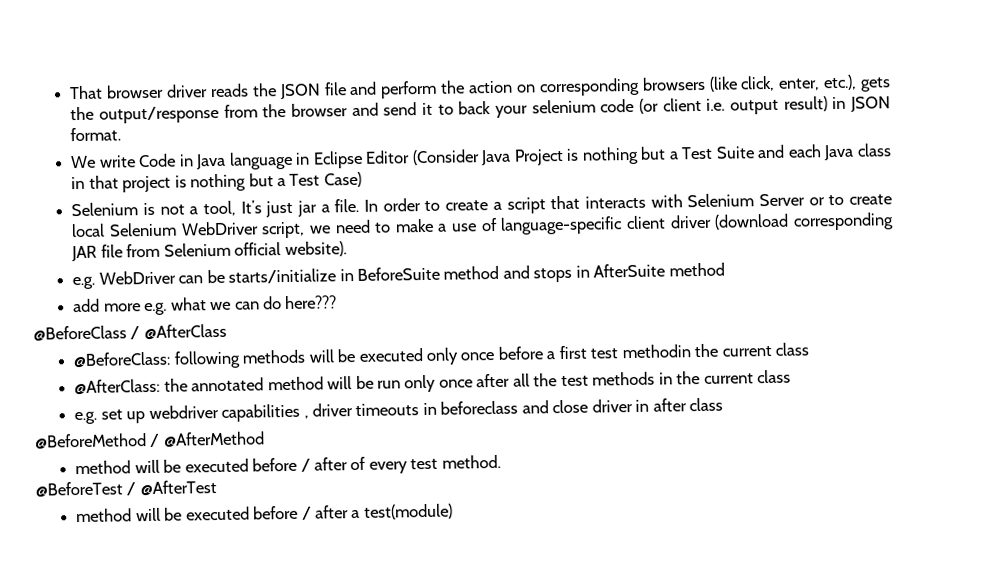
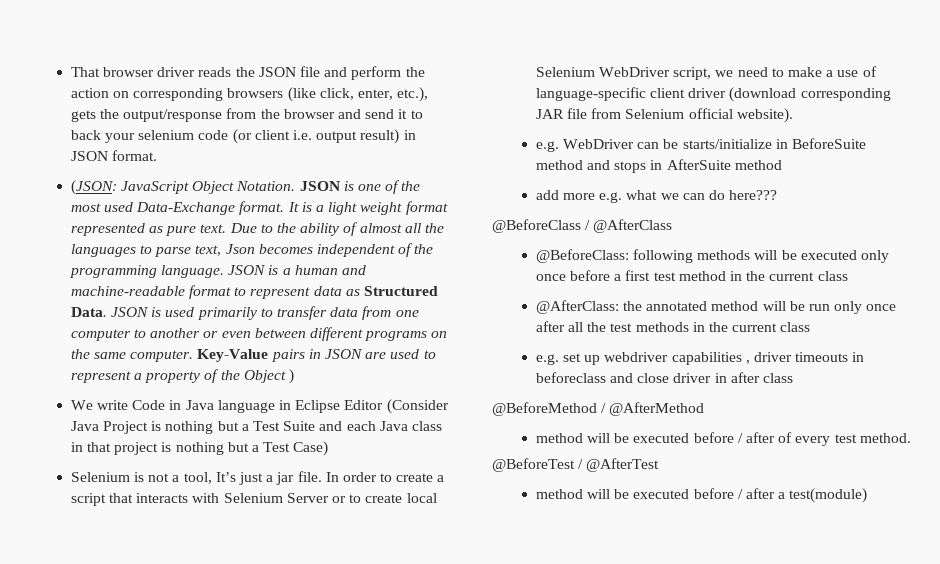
(122, 134) none -> [70,180,421,195] [70,201,448,215] [70,222,444,236] [70,243,434,257] [69,265,366,278] [70,285,438,299] [70,306,419,320] [70,327,448,341] [70,349,436,362] [70,369,294,384] // (JSON: JavaScript Object Notation. JSON is one of the most used Data-Exchange format. It is a light weight format represented as pure text. Due to the ability of almost all the languages to parse text, Json becomes independent of the programming language. JSON is a human and machine-readable format to represent data as Structured Data. JSON is used primarily to transfer data from one computer to another or even between different programs on the same computer. Key-Value pairs in JSON are used to represent a property of the Object )
[297,200,330,217] jar a -> [266,472,295,485] a jar
[621,344,691,359] methodin -> [678,271,742,281] method in

